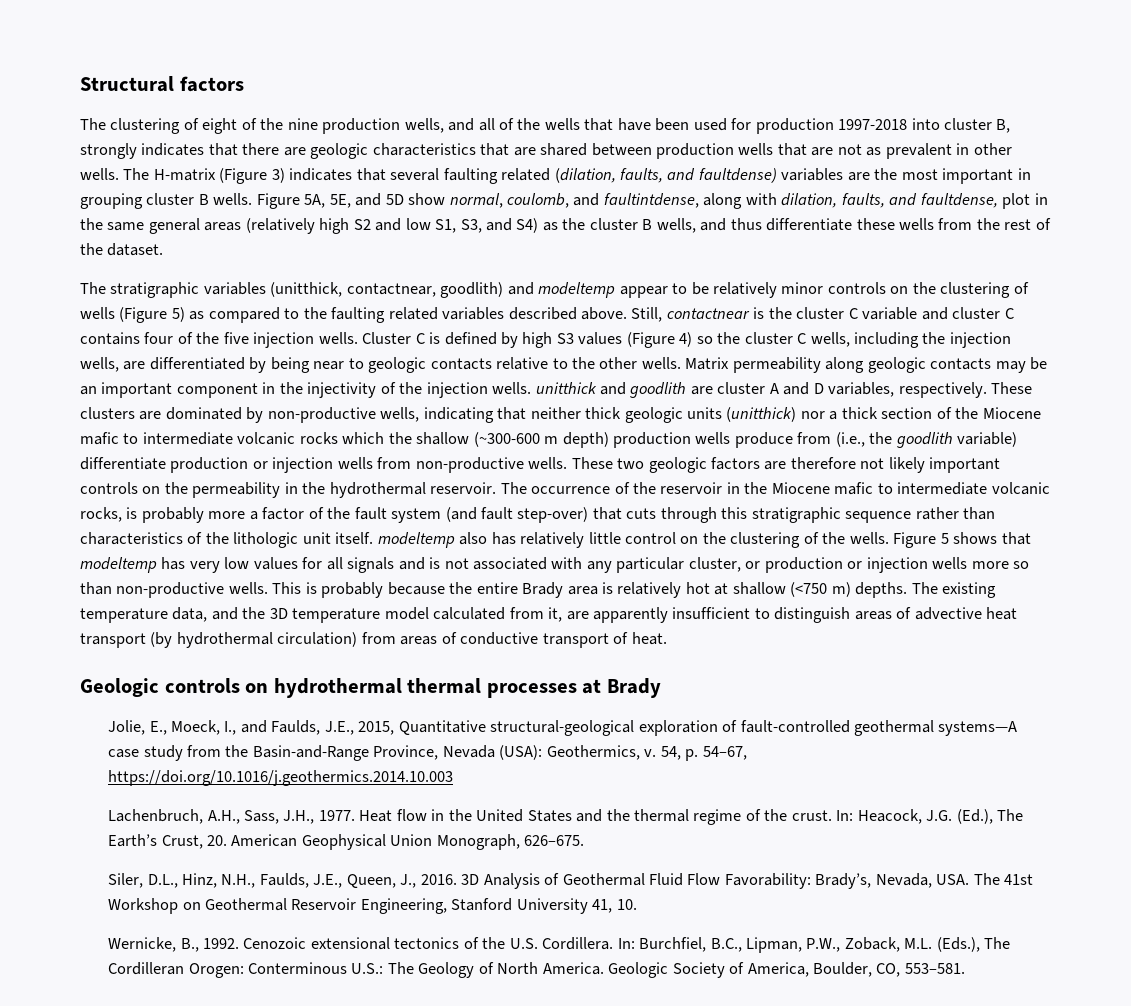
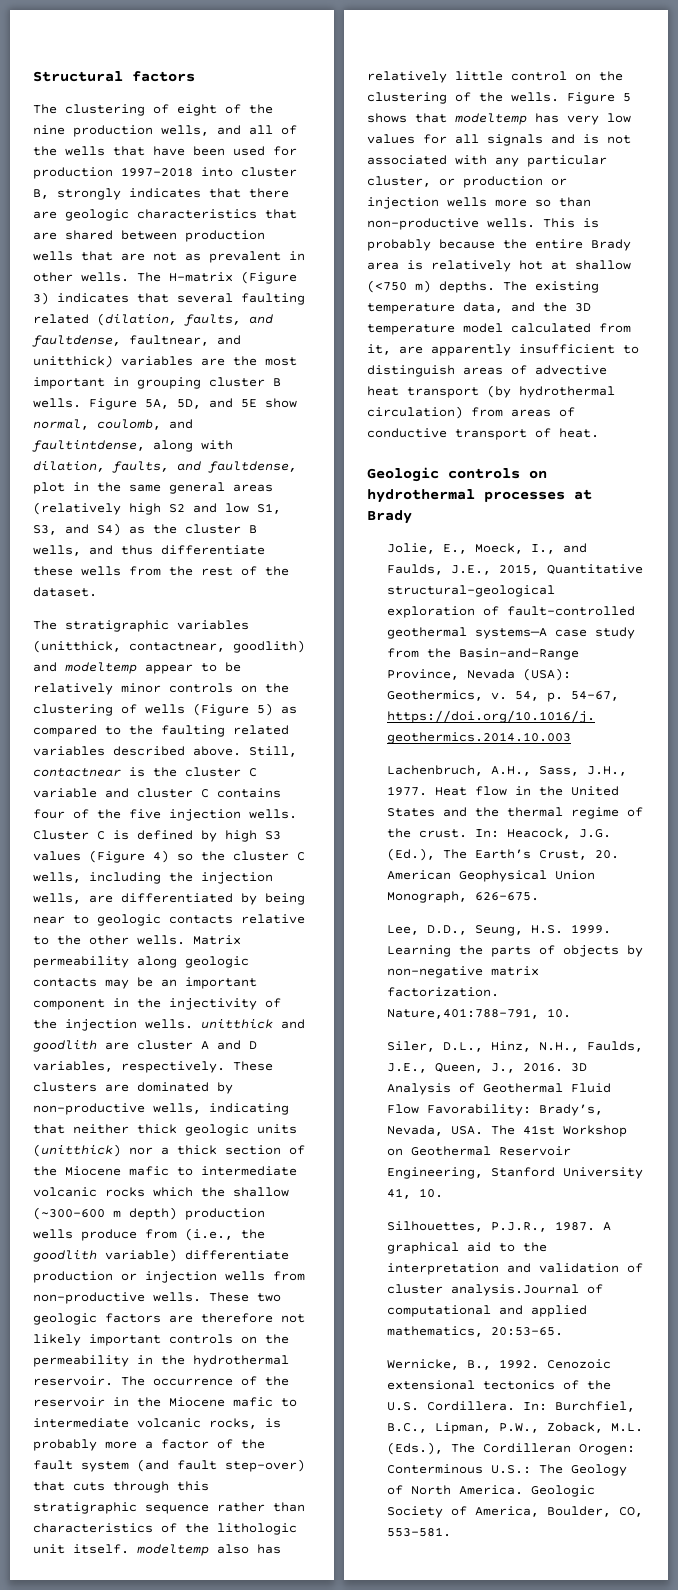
[698,168,777,183] faultdense) -> [32,335,241,347] [33,355,113,368] faultdense, faultnear, and unitthick)
[329,193,404,208] 5E, and 5D -> [177,398,257,409] 5D, and 5E
[407,678,482,694] thermal -> (475, 496) none
(585, 840) none -> [387,924,612,936] [387,945,644,957] [387,966,540,978] [387,987,500,997] [387,1008,572,1019] // Lee, D.D., Seung, H.S. 1999. Learning the parts of objects by non-negative matrix factorization. Nature,401:788–791, 10.
(637, 904) none -> [387,1221,612,1232] [387,1242,548,1254] [387,1263,644,1275] [387,1284,604,1296] [387,1305,588,1317] [387,1326,564,1337] // Silhouettes, P.J.R., 1987. A graphical aid to the interpretation and validation of cluster analysis.Journal of computational and applied mathematics, 20:53–65.

